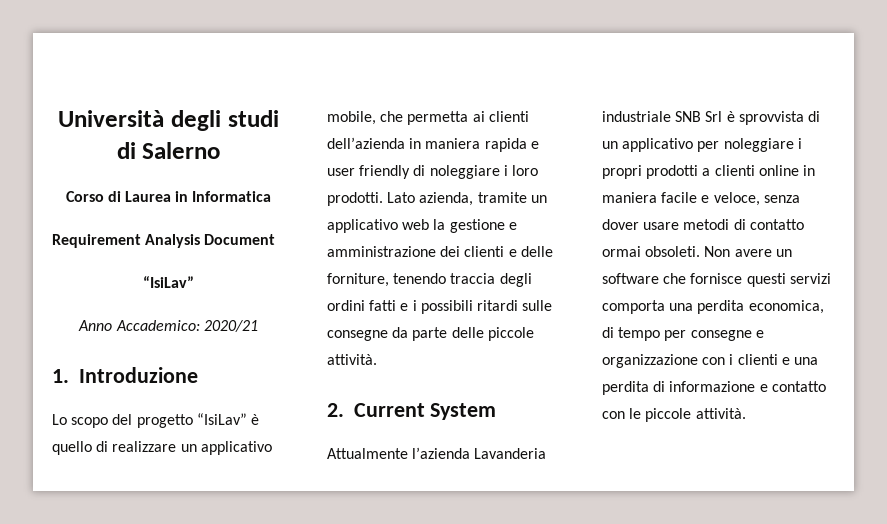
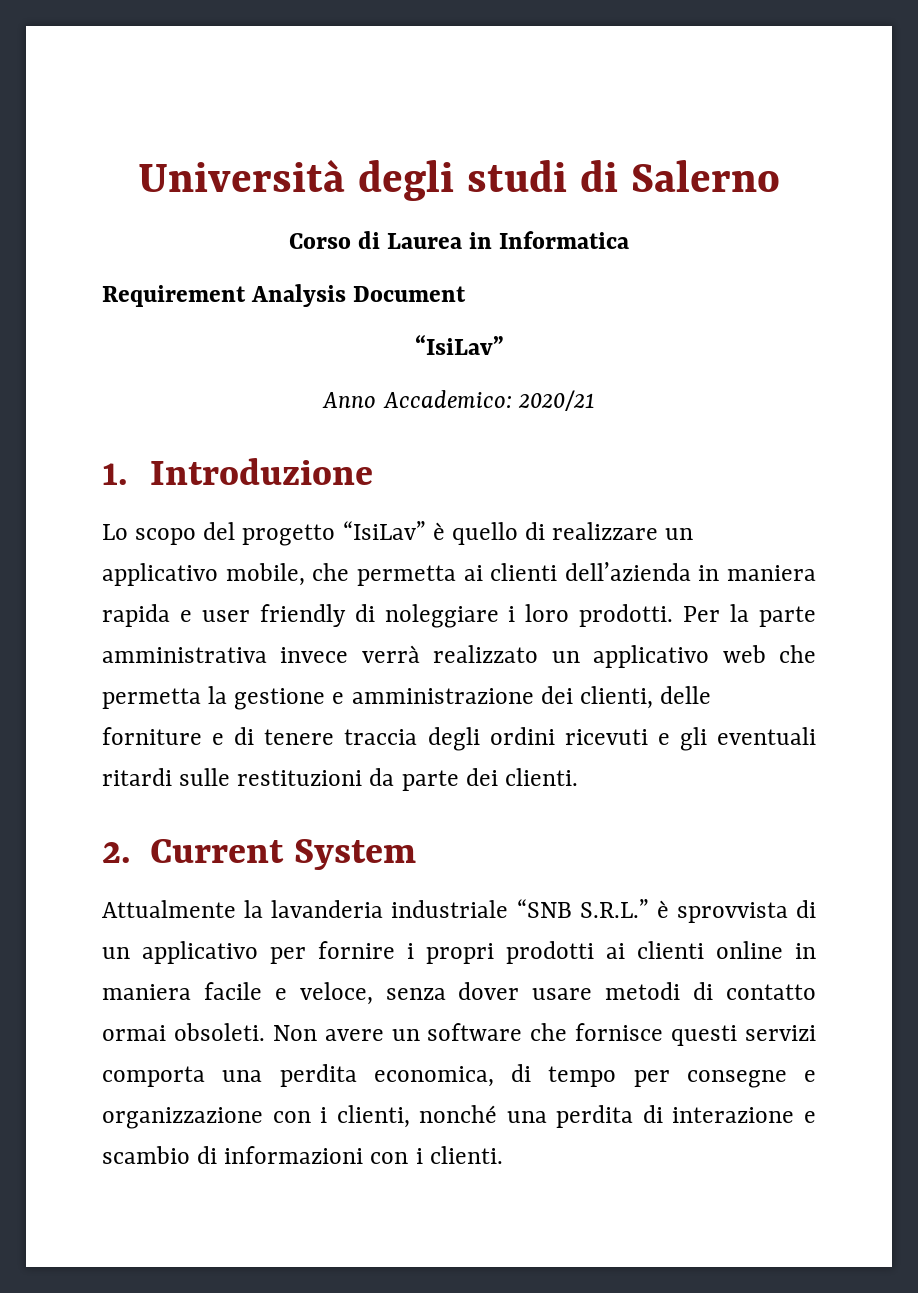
[387,192,527,206] Lato azienda, tramite -> [683,604,816,627] [102,645,539,663] Per la parte amministrativa invece verrà realizzato
(430, 224) none -> [779,645,816,663] [102,688,201,709] che permetta
[464,246,553,257] [327,273,532,287] [327,300,473,314] clienti e delle forniture, tenendo traccia degli ordini fatti e i possibili -> [579,686,712,709] [102,727,817,751] clienti, delle forniture e di tenere traccia degli ordini ricevuti e gli eventuali
[327,330,388,341] consegne -> [237,770,363,786] restituzioni
[451,327,534,341] [327,354,377,365] delle piccole attività. -> [465,768,578,786] dei clienti.
[412,447,547,459] [602,111,723,122] l’azienda Lavanderia industriale SNB Srl -> [244,899,649,918] la lavanderia industriale “SNB S.R.L.”
[723,138,794,152] noleggiare -> [318,941,395,959] fornire
[702,168,711,176] a -> [606,943,625,959] ai
[737,354,790,365] clienti e -> [336,1105,498,1128] clienti, nonché
[669,381,826,392] [602,408,746,422] informazione e contatto con le piccole attività. -> [672,1107,816,1123] [102,1146,503,1164] interazione e scambio di informazioni con i clienti.

